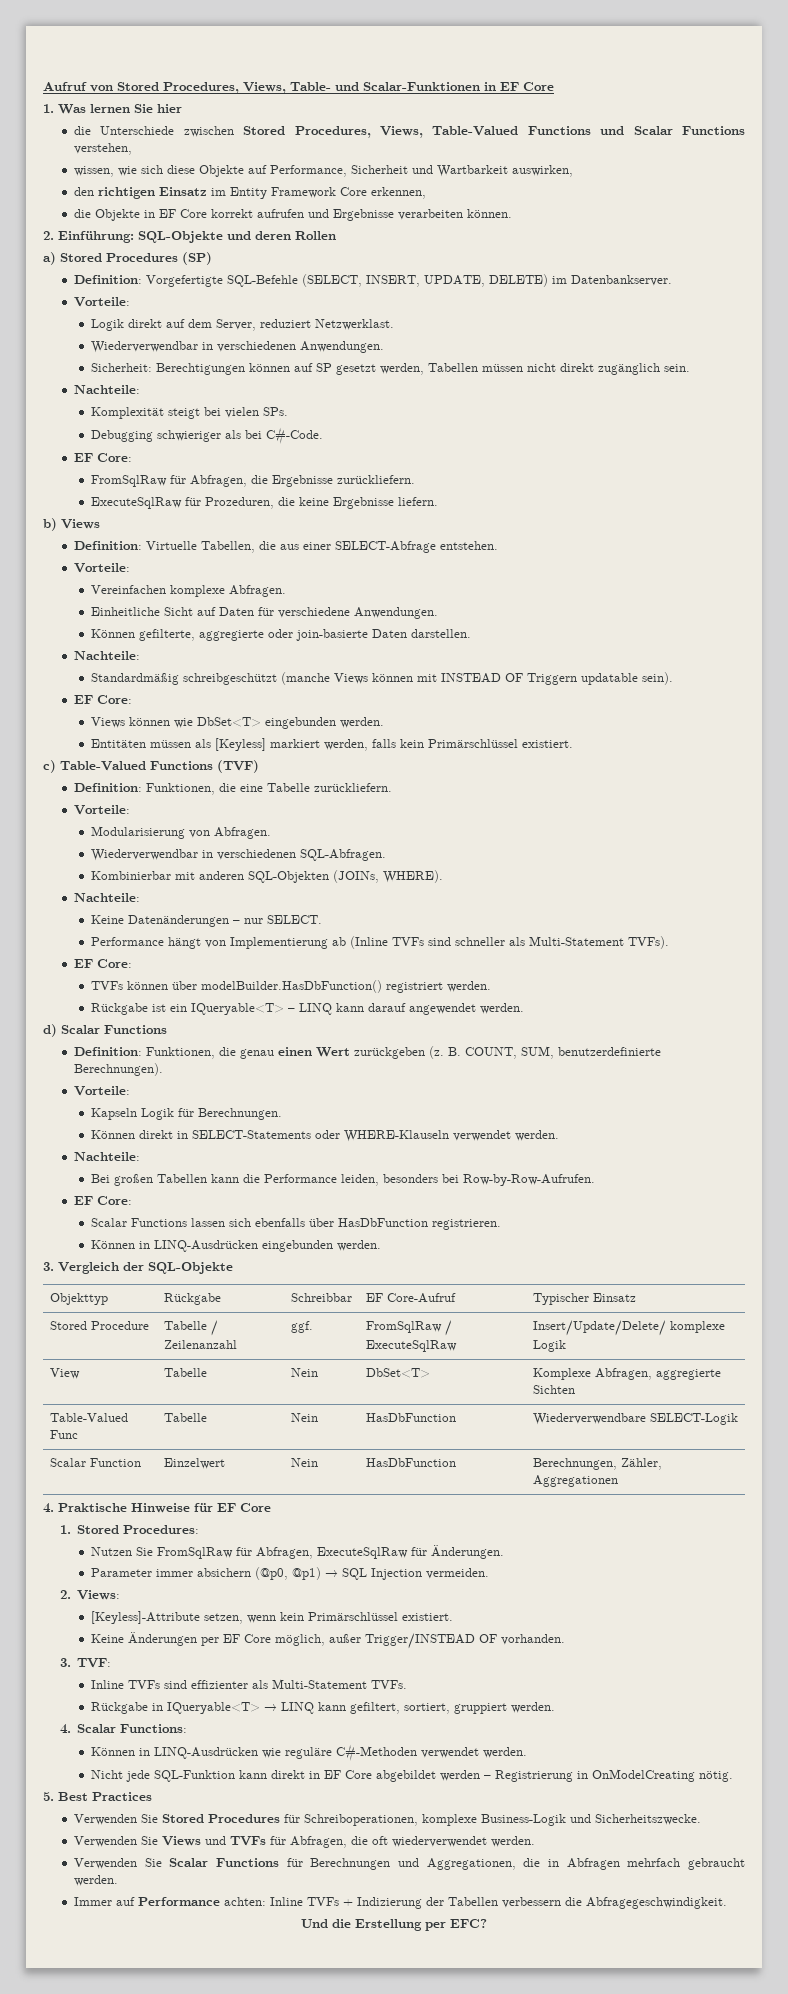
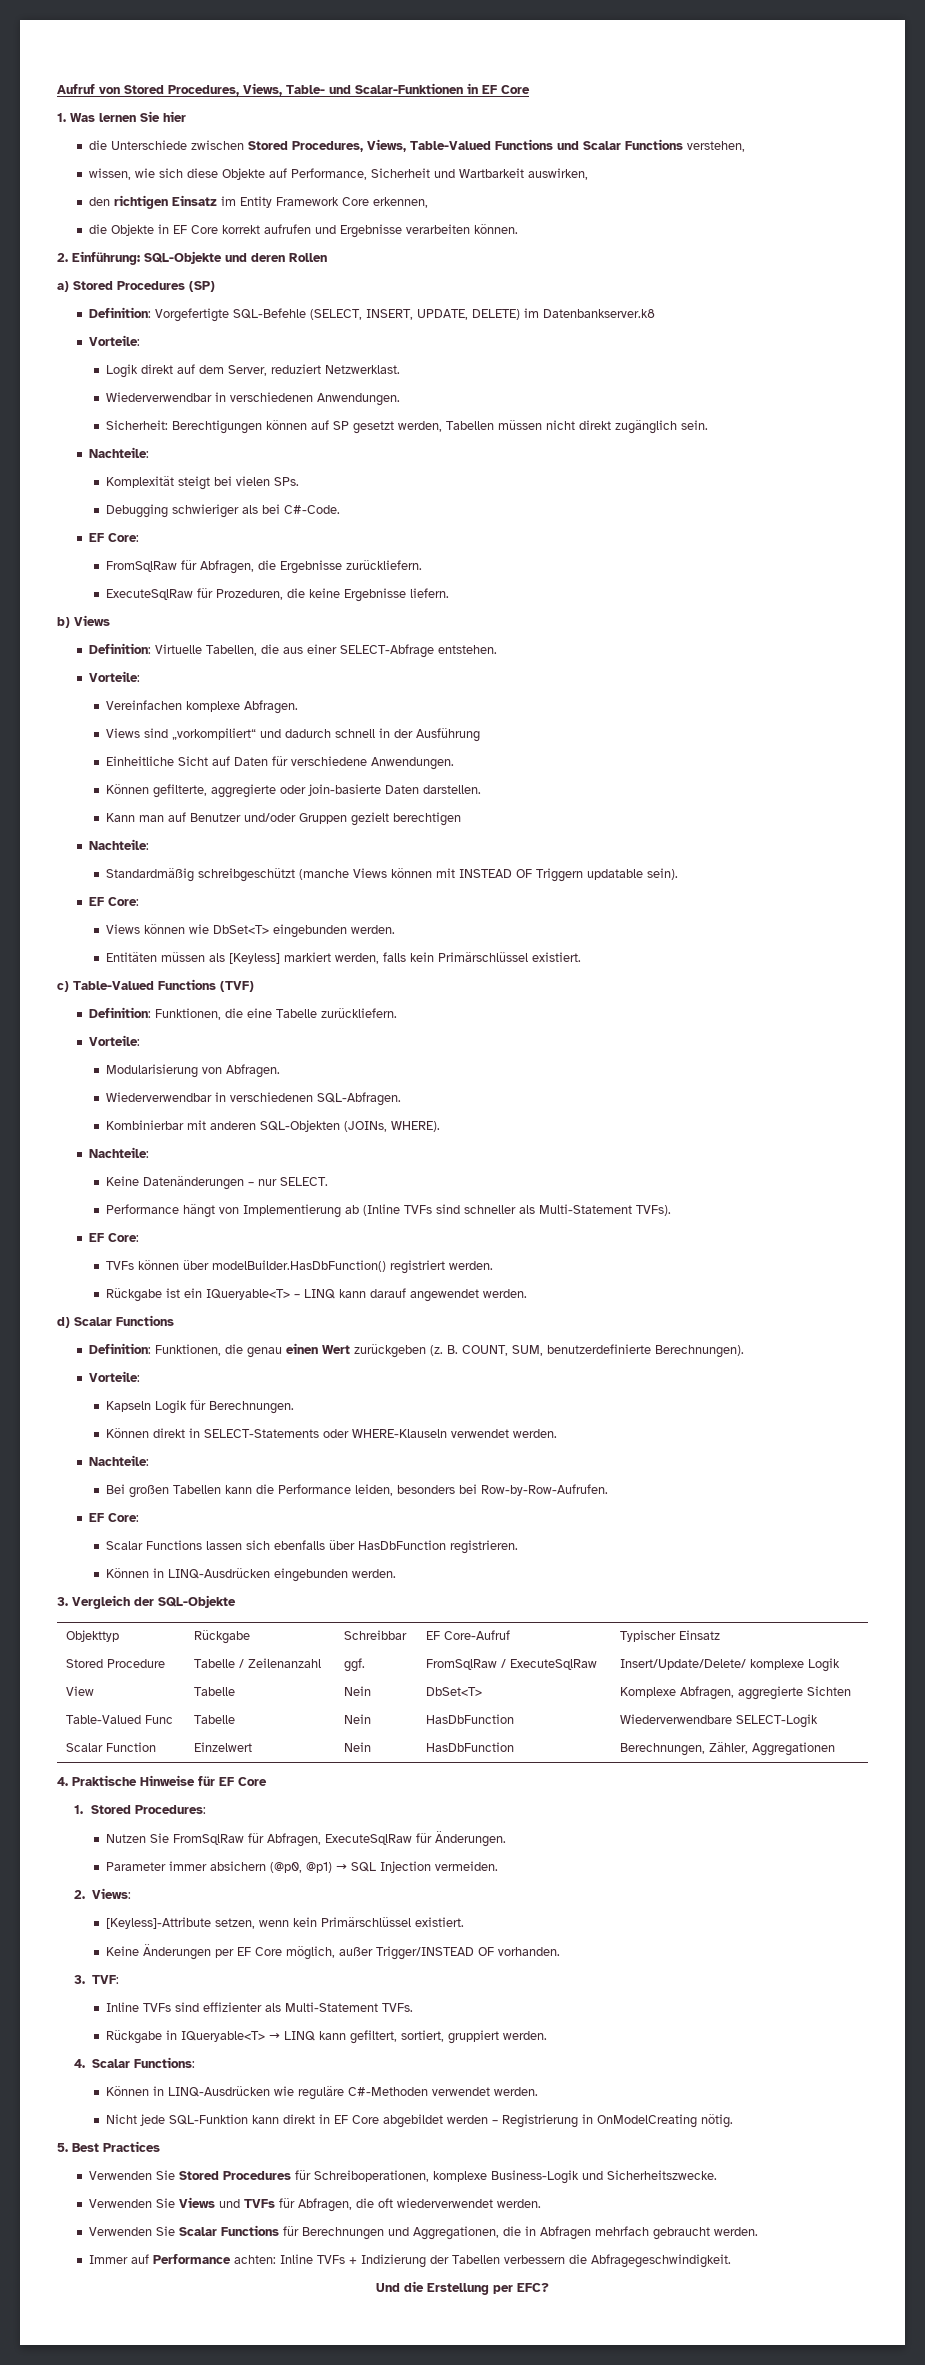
[571,275,673,286] Datenbankserver. -> [542,309,655,318] Datenbankserver.k8
(286, 591) none -> [105,728,480,742] // Views sind „vorkompiliert“ und dadurch schnell in der Ausführung
(471, 633) none -> [105,812,461,826] // Kann man auf Benutzer und/oder Gruppen gezielt berechtigen

